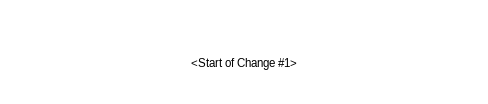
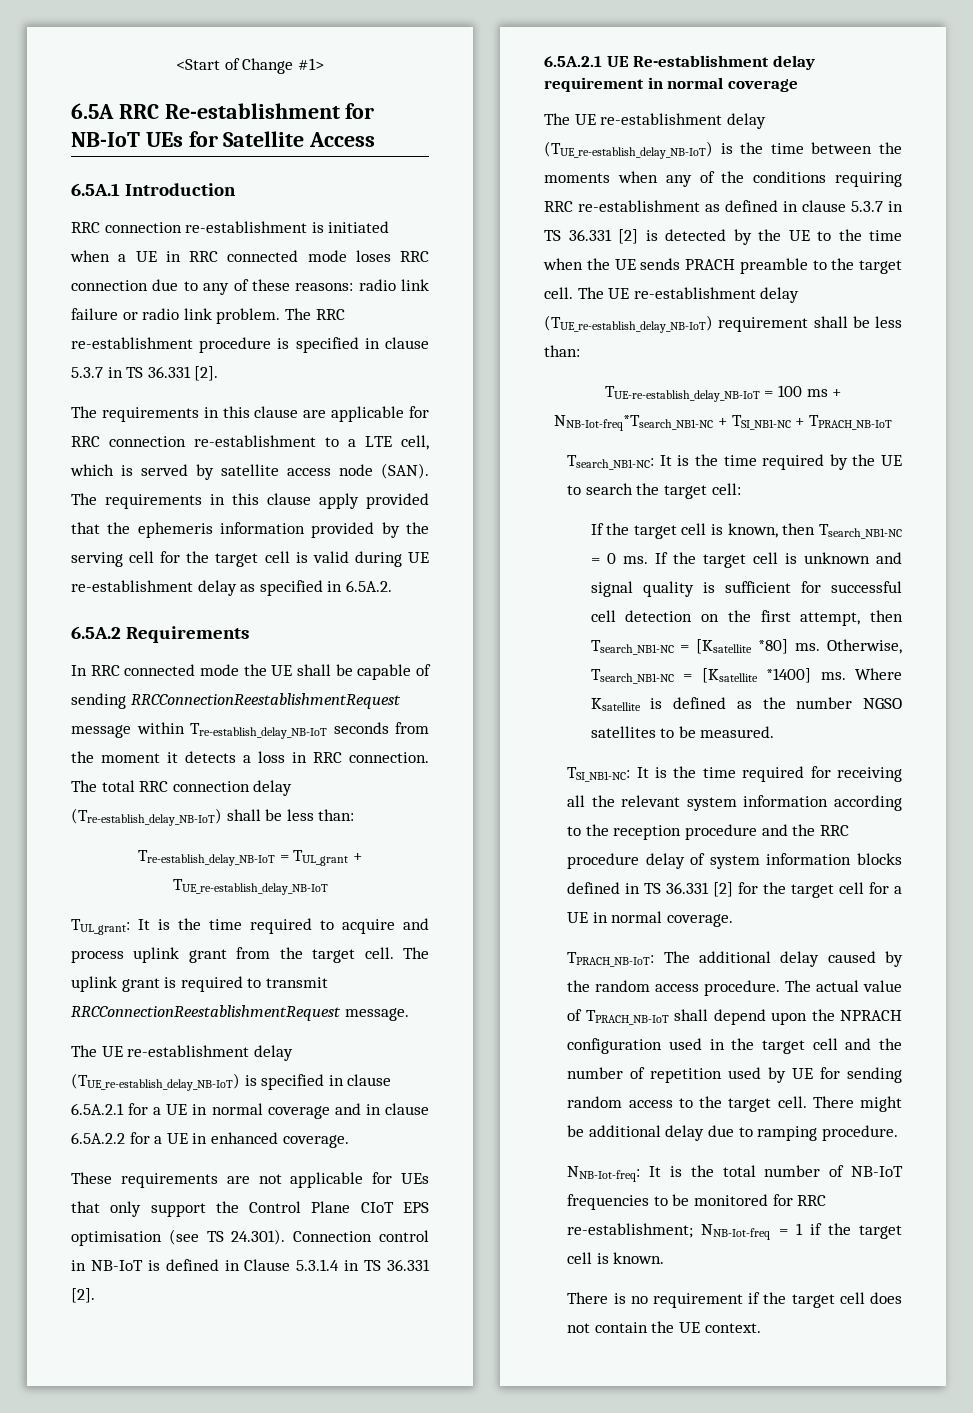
(298, 62) none -> [71,103,375,119] [71,131,376,147] [71,183,237,196] [71,221,390,233] [70,250,429,262] [71,279,429,295] [71,308,345,324] [71,337,429,353] [71,366,219,381] [71,406,429,422] [71,435,429,450] [70,463,429,480] [71,493,429,509] [71,522,429,538] [71,551,429,567] [71,580,392,596] [71,626,250,643] [71,664,432,680] [71,693,401,709] [71,722,429,739] [71,751,429,763] [71,780,293,796] [71,808,355,826] [138,850,362,866] [172,879,328,895] [71,918,429,935] [71,947,429,963] [71,976,328,992] [71,1005,409,1021] [71,1045,293,1061] [71,1073,392,1091] [71,1103,429,1119] [71,1132,349,1148] [71,1172,429,1188] [71,1201,429,1217] [71,1229,430,1246] [71,1259,431,1271] [71,1288,95,1303] [544,55,815,70] [544,77,798,92] [544,113,766,129] [544,141,902,159] [544,171,902,187] [544,200,903,212] [544,229,902,245] [543,258,902,274] [544,287,800,303] [544,315,902,333] [544,345,580,357] [604,385,842,402] [554,415,892,431] [567,454,902,470] [567,483,741,499] [590,523,902,539] [590,552,902,568] [590,581,902,597] [590,610,903,626] [590,639,902,655] [590,668,902,684] [590,697,902,711] [590,726,775,738] [567,766,902,782] [567,795,902,811] [567,824,849,840] [567,853,902,869] [567,882,902,898] [567,911,734,927] [567,951,903,967] [567,980,902,996] [567,1009,902,1025] [567,1038,902,1054] [567,1067,902,1083] [567,1096,902,1112] [567,1125,898,1141] [567,1165,903,1182] [567,1194,827,1210] [567,1223,902,1240] [567,1252,665,1264] [567,1292,902,1308] [567,1321,761,1333] // 6.5A RRC Re-establishment for NB-IoT UEs for Satellite Access // 6.5A.1 Introduction // RRC connection re-establishment is initiated when a UE in RRC connected mode loses RRC connection due to any of these reasons: radio link failure or radio link problem. The RRC re-establishment procedure is specified in clause 5.3.7 in TS 36.331 [2]. // The requirements in this clause are applicable for RRC connection re-establishment to a LTE cell, which is served by satellite access node (SAN). The requirements in this clause apply provided that the ephemeris information provided by the serving cell for the target cell is valid during UE re-establishment delay as specified in 6.5A.2. // 6.5A.2 Requirements // In RRC connected mode the UE shall be capable of sending RRCConnectionReestablishmentRequest message within Tre-establish_delay_NB-IoT seconds from the moment it detects a loss in RRC connection. The total RRC connection delay (Tre-establish_delay_NB-IoT) shall be less than: // Tre-establish_delay_NB-IoT = TUL_grant + TUE_re-establish_delay_NB-IoT // TUL_grant: It is the time required to acquire and process uplink grant from the target cell. The uplink grant is required to transmit RRCConnectionReestablishmentRequest message. // The UE re-establishment delay (TUE_re-establish_delay_NB-IoT) is specified in clause 6.5A.2.1 for a UE in normal coverage and in clause 6.5A.2.2 for a UE in enhanced coverage. // These requirements are not applicable for UEs that only support the Control Plane CIoT EPS optimisation (see TS 24.301). Connection control in NB-IoT is defined in Clause 5.3.1.4 in TS 36.331 [2]. // 6.5A.2.1 UE Re-establishment delay requirement in normal coverage // The UE re-establishment delay (TUE_re-establish_delay_NB-IoT) is the time between the moments when any of the conditions requiring RRC re-establishment as defined in clause 5.3.7 in TS 36.331 [2] is detected by the UE to the time when the UE sends PRACH preamble to the target cell. The UE re-establishment delay (TUE_re-establish_delay_NB-IoT) requirement shall be less than: // TUE-re-establish_delay_NB-IoT = 100 ms + NNB-Iot-freq*Tsearch_NB1-NC + TSI_NB1-NC + TPRACH_NB-IoT // Tsearch_NB1-NC: It is the time required by the UE to search the target cell: // If the target cell is known, then Tsearch_NB1-NC = 0 ms. If the target cell is unknown and signal quality is sufficient for successful cell detection on the first attempt, then Tsearch_NB1-NC = [Ksatellite *80] ms. Otherwise, Tsearch_NB1-NC = [Ksatellite *1400] ms. Where Ksatellite is defined as the number NGSO satellites to be measured. // TSI_NB1-NC: It is the time required for receiving all the relevant system information according to the reception procedure and the RRC procedure delay of system information blocks defined in TS 36.331 [2] for the target cell for a UE in normal coverage. // TPRACH_NB-IoT: The additional delay caused by the random access procedure. The actual value of TPRACH_NB-IoT shall depend upon the NPRACH configuration used in the target cell and the number of repetition used by UE for sending random access to the target cell. There might be additional delay due to ramping procedure. // NNB-Iot-freq: It is the total number of NB-IoT frequencies to be monitored for RRC re-establishment; NNB-Iot-freq = 1 if the target cell is known. // There is no requirement if the target cell does not contain the UE context.

